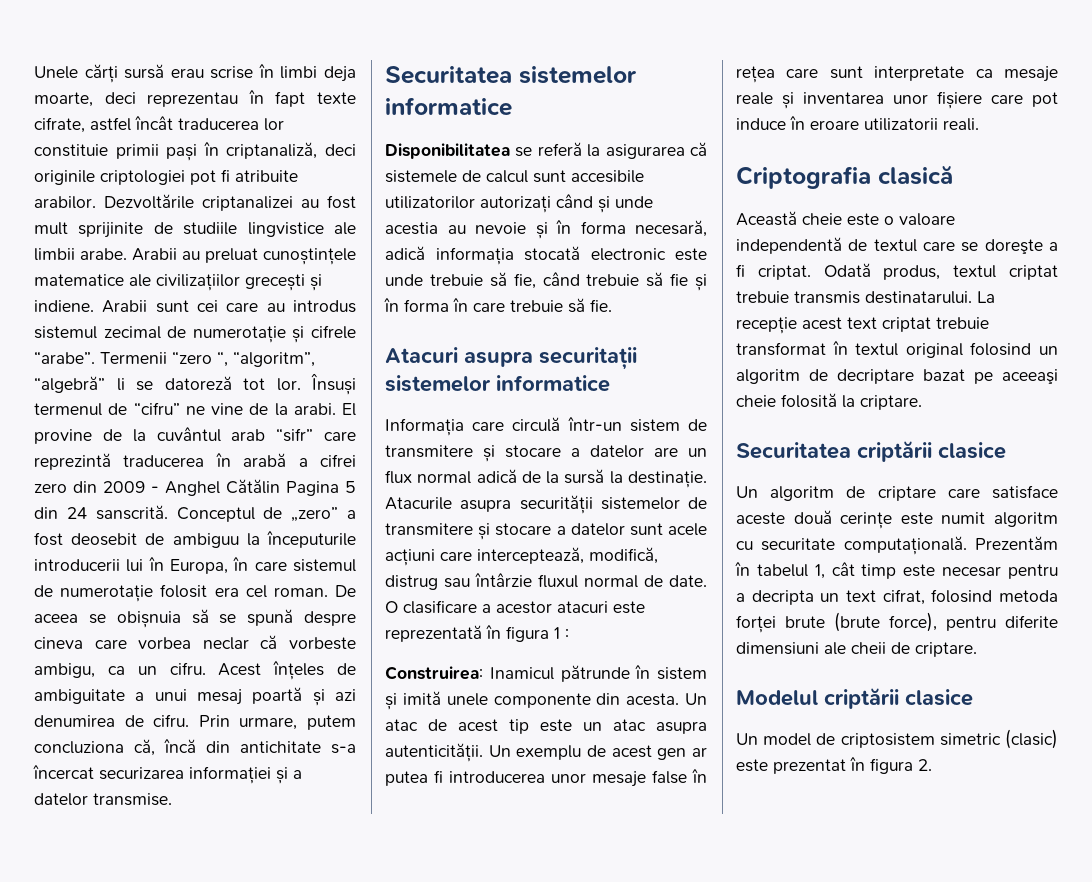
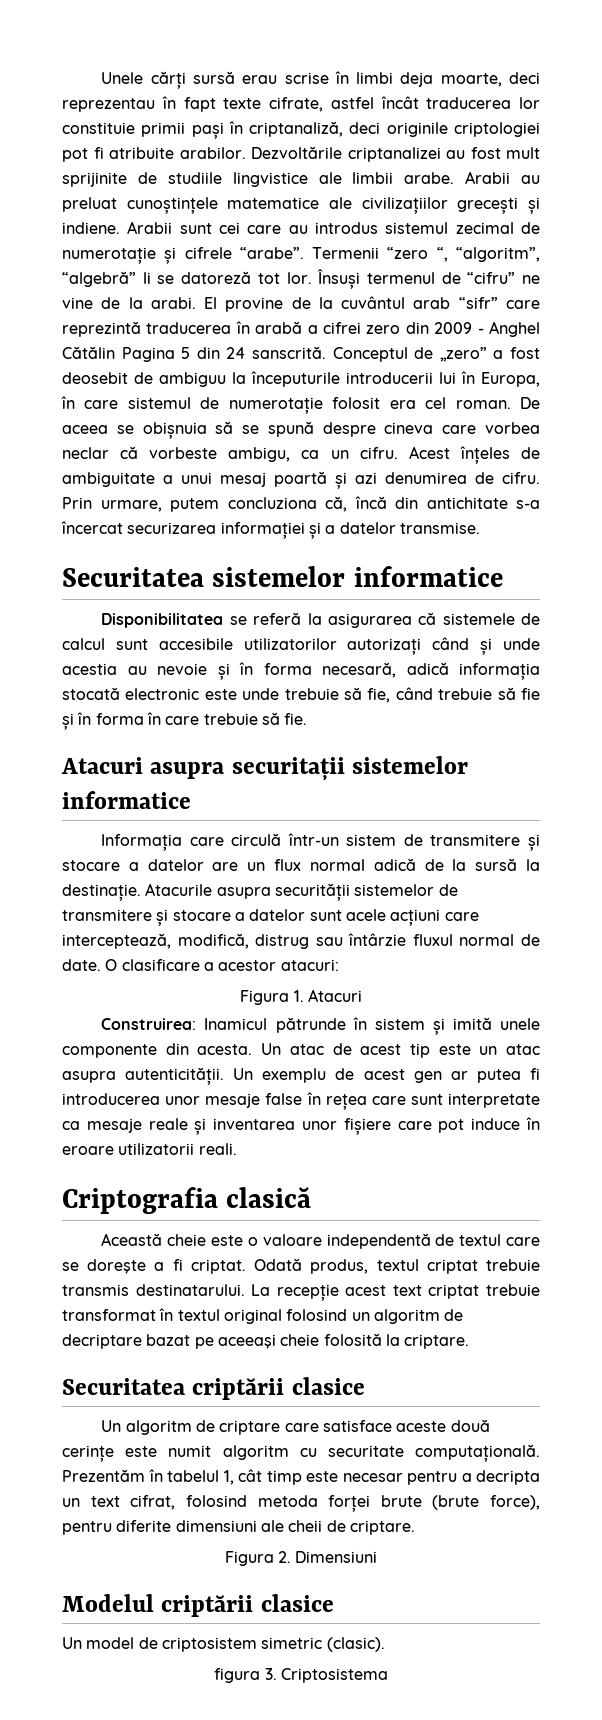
[557,601,645,614] [385,625,569,642] atacuri este reprezentată în figura 1 : -> [280,959,339,971] [240,989,362,1005] atacuri: // Figura 1. Atacuri
(977, 649) none -> [224,1551,378,1566] // Figura 2. Dimensiuni
[1005,729,1058,749] [736,757,932,774] (clasic) este prezentat în figura 2. -> [326,1637,385,1652] [214,1668,388,1683] (clasic). // figura 3. Criptosistema

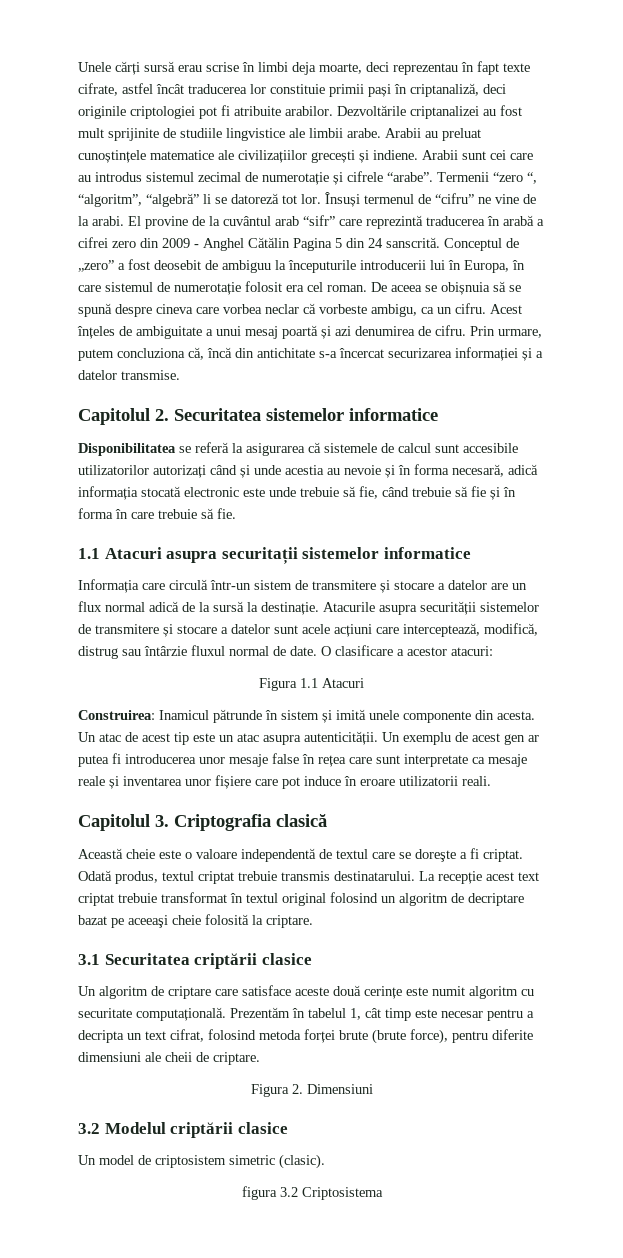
(480, 528) none -> [78,408,169,425] Capitolul 2.
(308, 719) none -> [78,548,100,559] 1.1
[293,990,304,1002] 1. -> [300,678,318,688] 1.1
(237, 1149) none -> [78,814,169,831] Capitolul 3.
(470, 1341) none -> [78,954,100,965] 3.1
(378, 1557) none -> [78,1123,100,1134] 3.2
[264,1668,277,1680] 3. -> [279,1187,298,1197] 3.2

